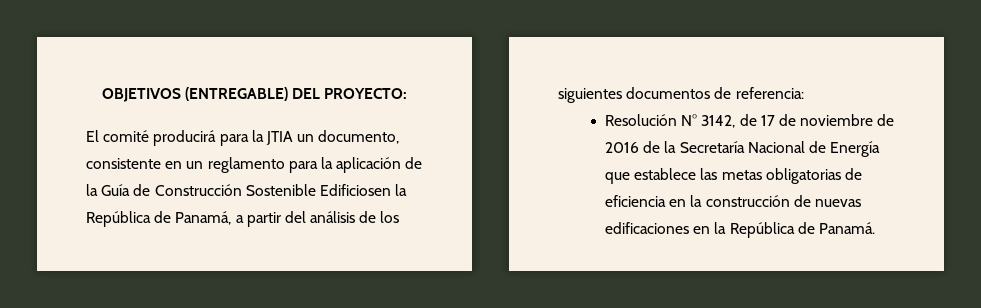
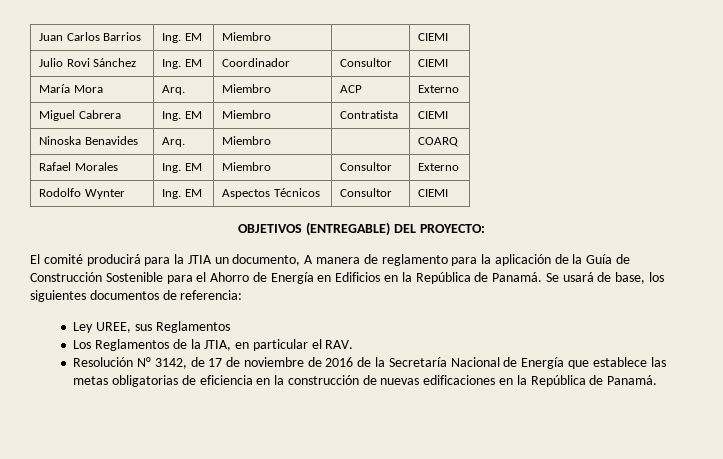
(101, 95) none -> [39,32,142,41] [162,33,202,43] [222,32,272,41] [418,33,449,41] [39,58,137,67] [162,59,202,69] [222,58,291,67] [340,58,393,67] [418,59,449,67] [39,84,103,93] [162,85,186,95] [222,84,272,93] [340,85,363,93] [418,85,460,93] [39,110,121,121] [162,111,202,121] [222,110,272,119] [340,110,399,119] [418,111,449,119] [39,136,138,145] [162,137,186,147] [222,136,272,145] [418,137,459,147] [39,162,118,171] [162,163,202,173] [222,162,272,171] [340,162,393,171] [418,163,460,171] [39,188,125,199] [162,189,202,199] [222,188,320,199] [340,188,393,197] [418,189,449,197] Juan Carlos Barrios | Ing. EM | Miembro | | CIEMI // Julio Rovi Sánchez | Ing. EM | Coordinador | Consultor | CIEMI // María Mora | Arq. | Miembro | ACP | Externo // Miguel Cabrera | Ing. EM | Miembro | Contratista | CIEMI // Ninoska Benavides | Arq. | Miembro | | COARQ // Rafael Morales | Ing. EM | Miembro | Consultor | Externo // Rodolfo Wynter | Ing. EM | Aspectos Técnicos | Consultor | CIEMI //
[86,158,204,169] consistente en un -> [304,254,378,264] A manera de
[319,184,408,196] [86,211,377,227] Edificiosen la República de Panamá, a partir del análisis de -> [166,272,646,284] para el Ahorro de Energía en Edificios en la República de Panamá. Se usará de base,
(804, 93) none -> [73,321,230,333] [73,339,354,351] // Ley UREE, sus Reglamentos // Los Reglamentos de la JTIA, en particular el RAV.

